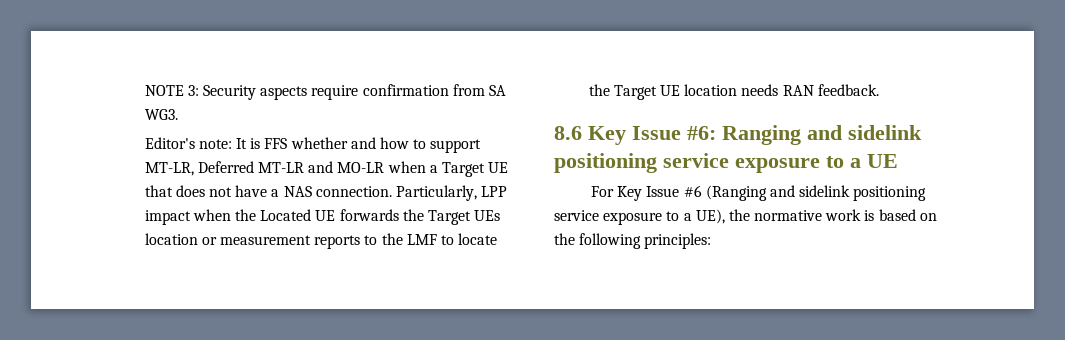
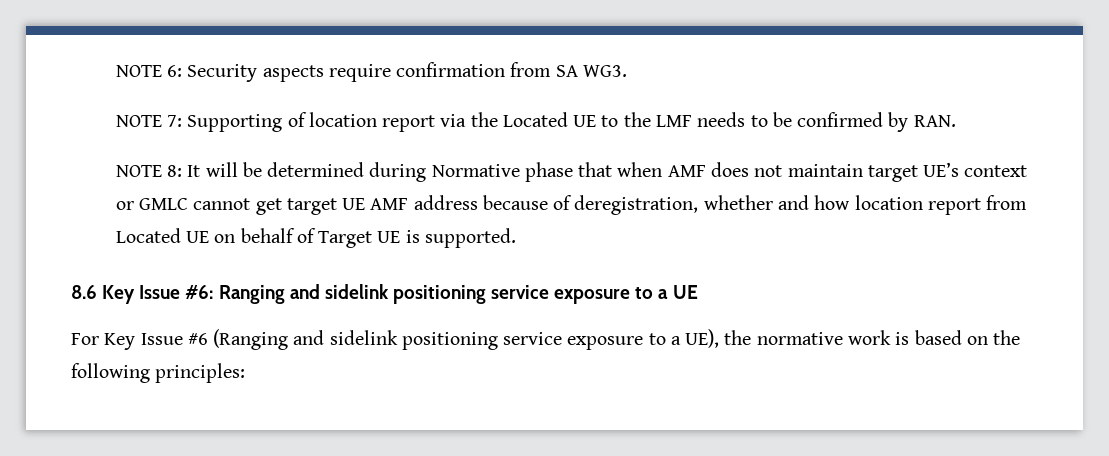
[144,85,199,96] NOTE 3: -> [115,65,183,77] NOTE 6:
[144,137,482,153] [144,161,509,177] [144,185,508,201] [144,209,501,225] [144,233,498,249] [588,84,879,100] Editor's note: It is FFS whether and how to support MT-LR, Deferred MT-LR and MO-LR when a Target UE that does not have a NAS connection. Particularly, LPP impact when the Located UE forwards the Target UEs location or measurement reports to the LMF to locate the Target UE location needs RAN feedback. -> [115,112,956,132] [115,162,1028,182] [115,195,1028,215] [115,228,516,248] NOTE 7: Supporting of location report via the Located UE to the LMF needs to be confirmed by RAN. // NOTE 8: It will be determined during Normative phase that when AMF does not maintain target UE’s context or GMLC cannot get target UE AMF address because of deregistration, whether and how location report from Located UE on behalf of Target UE is supported.

